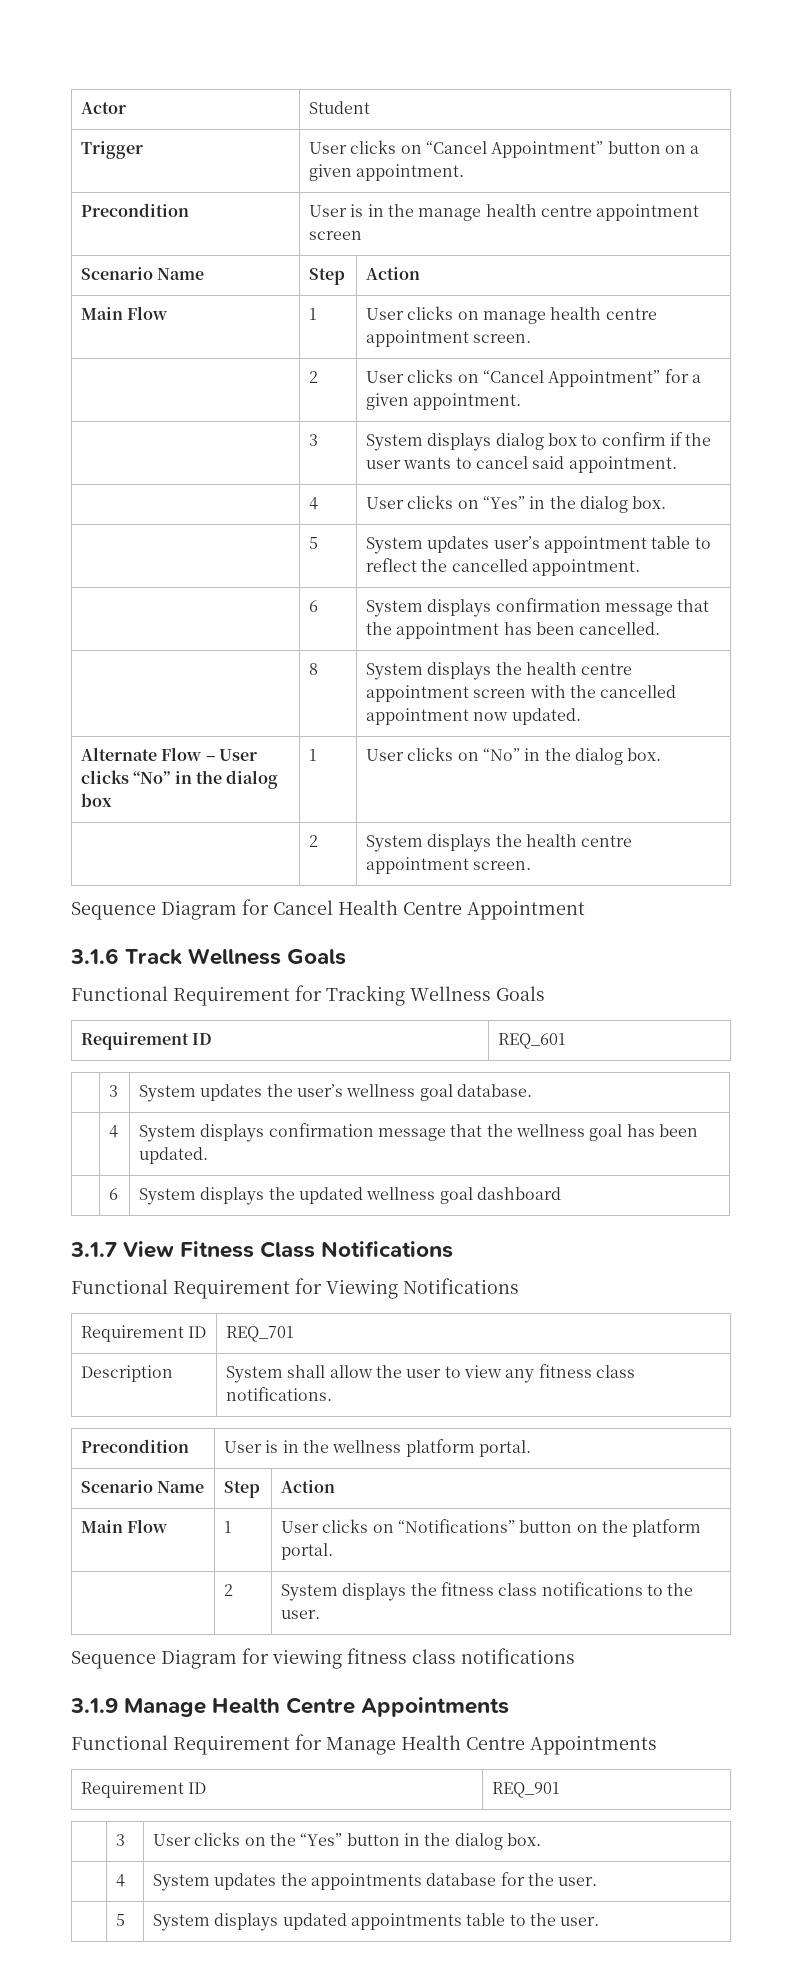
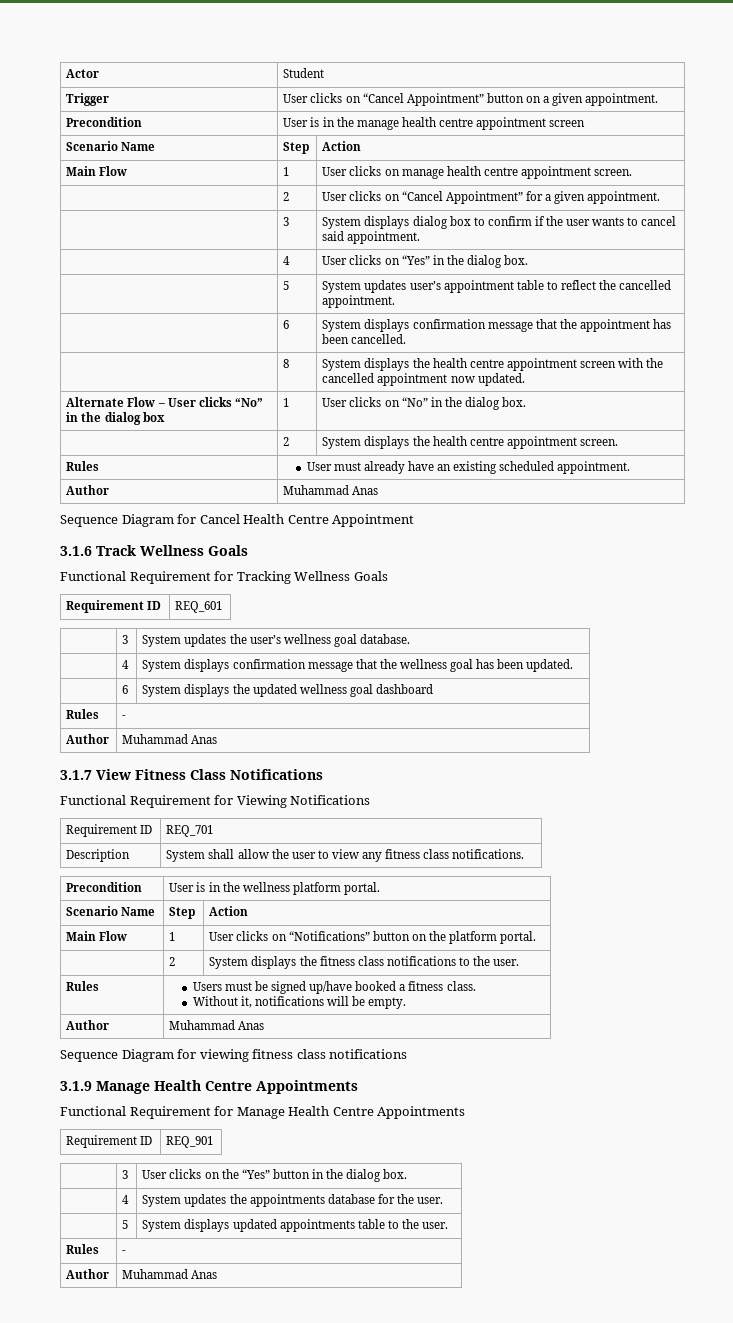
(532, 865) none -> [66,461,100,471] [306,461,631,474] [66,485,110,495] [283,485,379,495] // Rules | User must already have an existing scheduled appointment. // Author | Muhammad Anas
(561, 1193) none -> [66,709,100,719] [122,715,127,719] [66,734,110,744] [122,734,218,744] // Rules | - // Author | Muhammad Anas
(320, 1614) none -> [66,981,100,991] [192,981,476,994] [192,996,407,1009] [66,1020,110,1030] [169,1020,265,1030] // Rules | Users must be signed up/have booked a fitness class. // Without it, notifications will be empty. // Author | Muhammad Anas
(600, 1921) none -> [66,1244,100,1254] [122,1250,127,1254] [66,1269,110,1279] [122,1269,218,1279] // Rules | - // Author | Muhammad Anas

